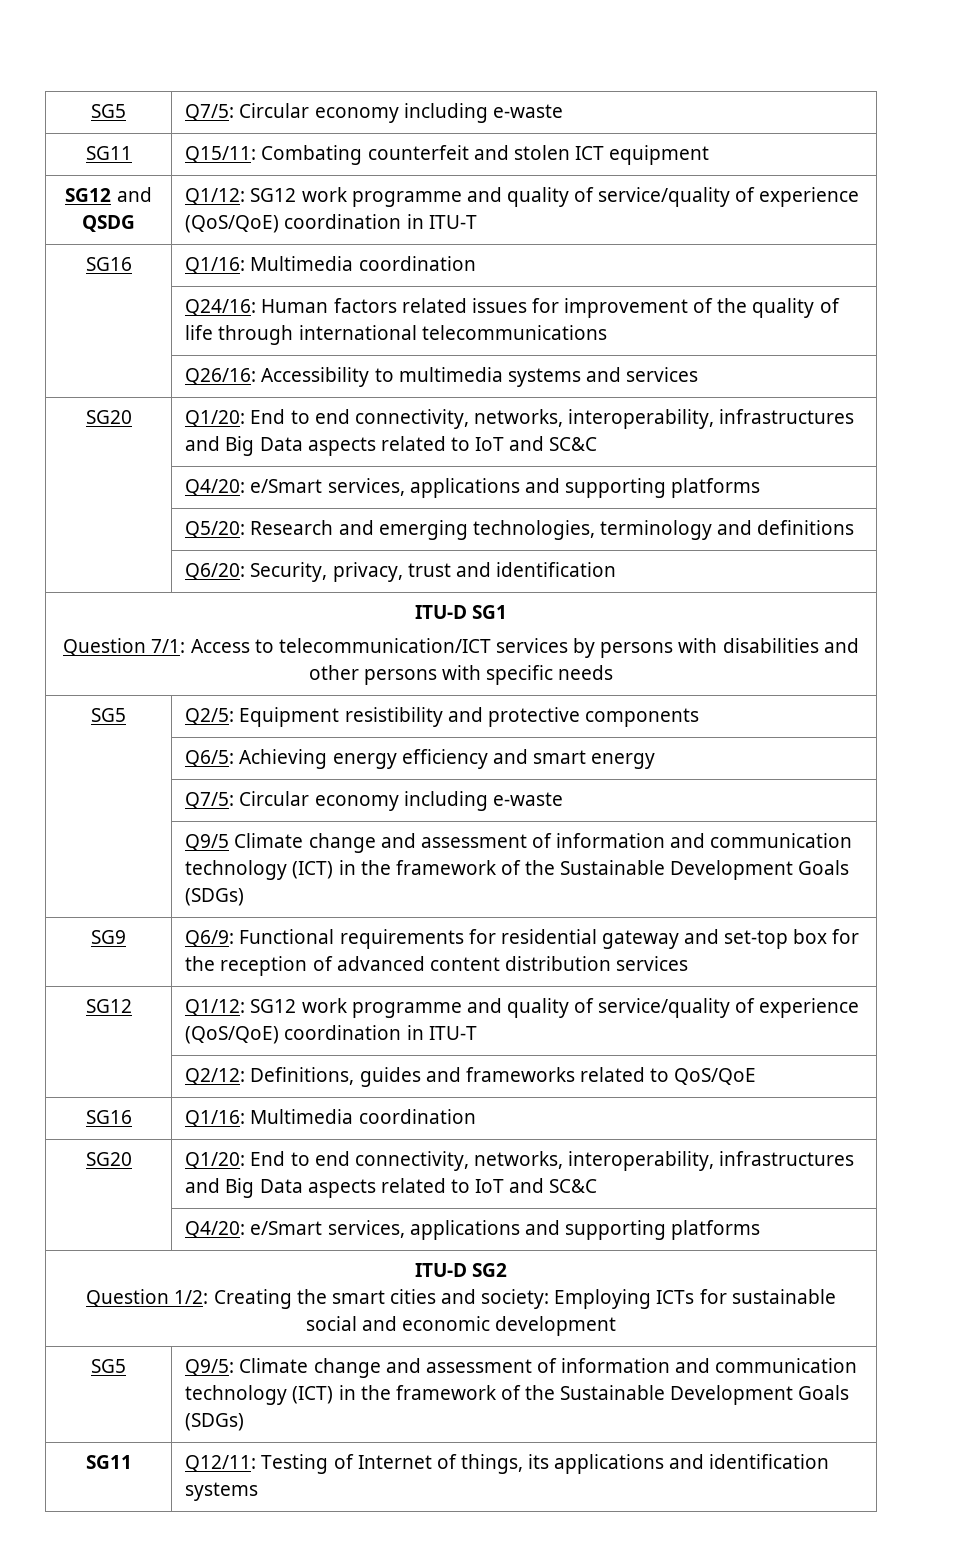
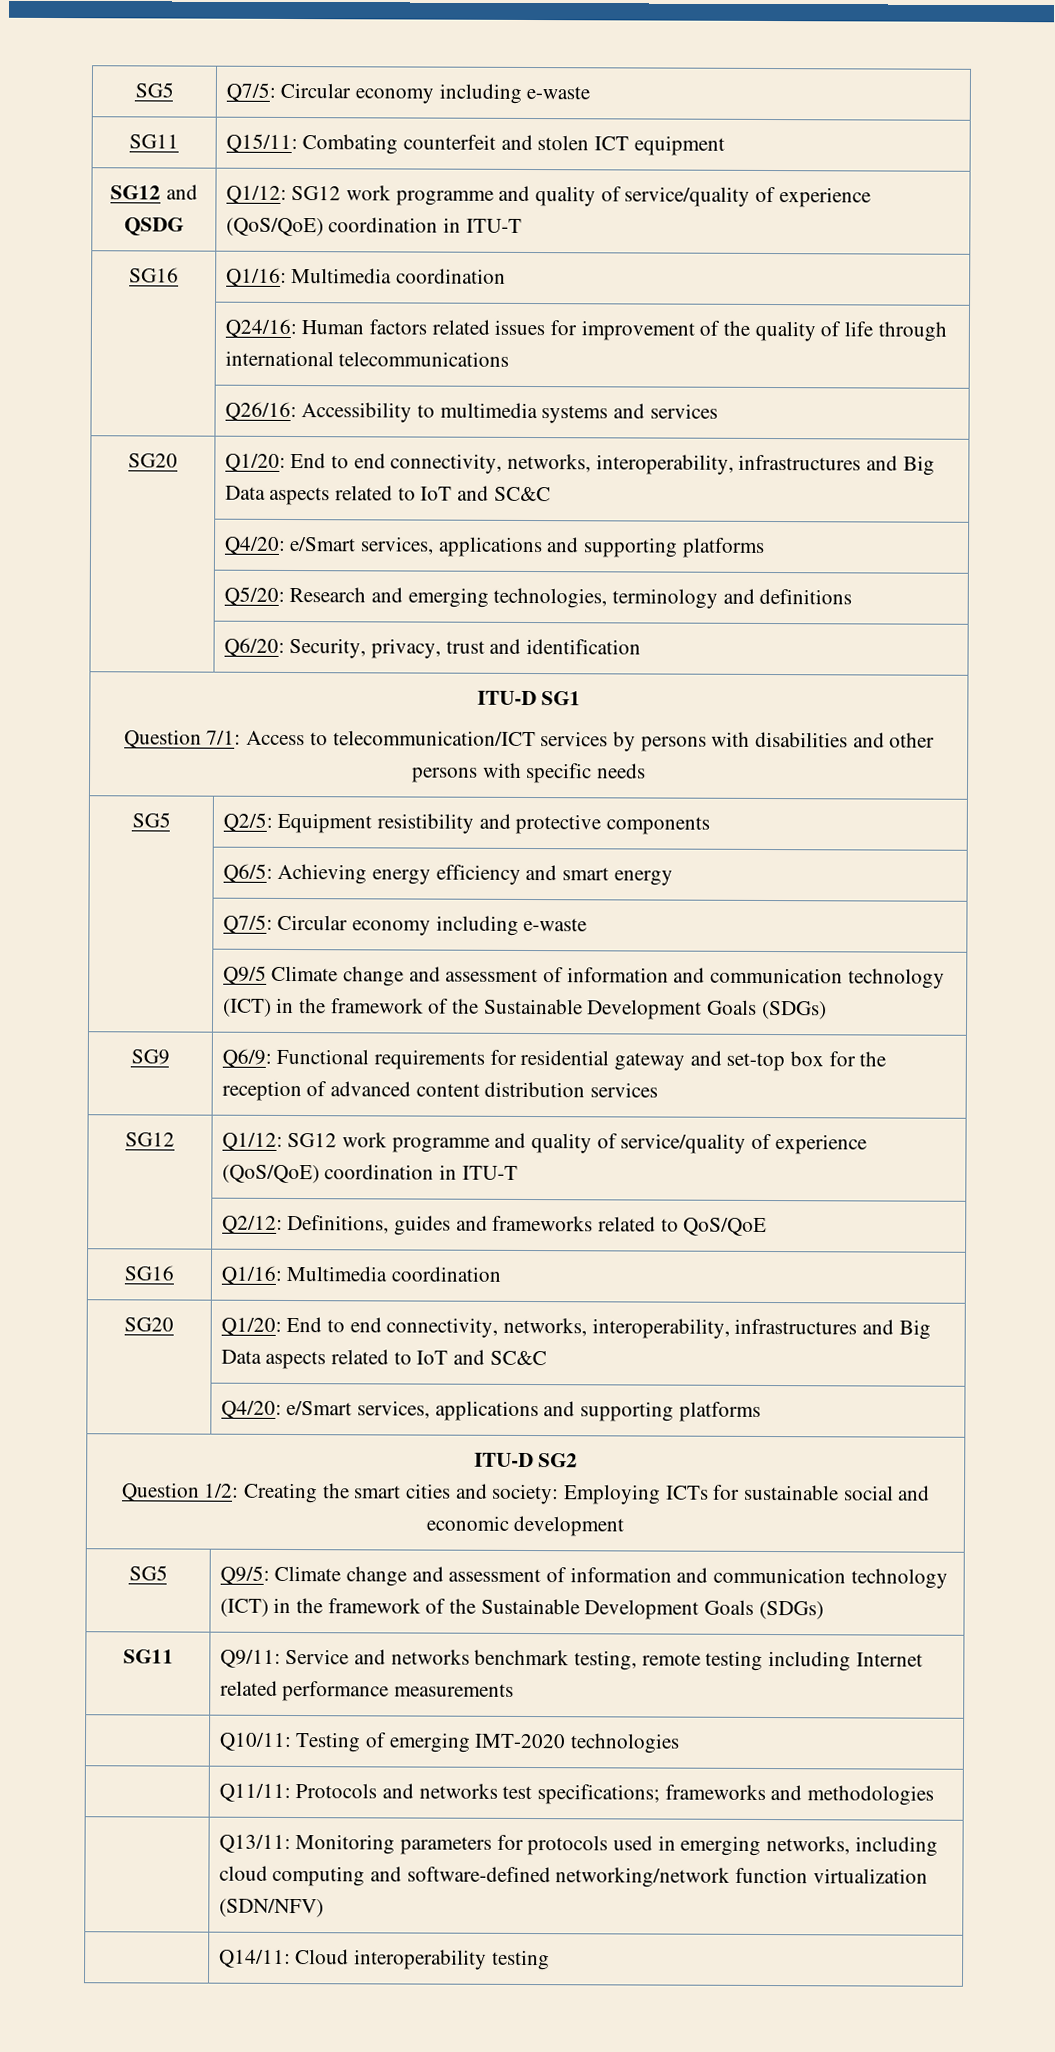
[185,1454,830,1474] [185,1482,259,1501] Q12/11: Testing of Internet of things, its applications and identification systems -> [219,1648,923,1672] [219,1680,514,1702] [218,1732,680,1754] [218,1783,934,1806] [218,1834,938,1857] [218,1865,928,1888] [218,1898,324,1918] [218,1949,550,1971] Q9/11: Service and networks benchmark testing, remote testing including Internet related performance measurements // | Q10/11: Testing of emerging IMT-2020 technologies // | Q11/11: Protocols and networks test specifications; frameworks and methodologies // | Q13/11: Monitoring parameters for protocols used in emerging networks, including cloud computing and software-defined networking/network function virtualization (SDN/NFV) // | Q14/11: Cloud interoperability testing

